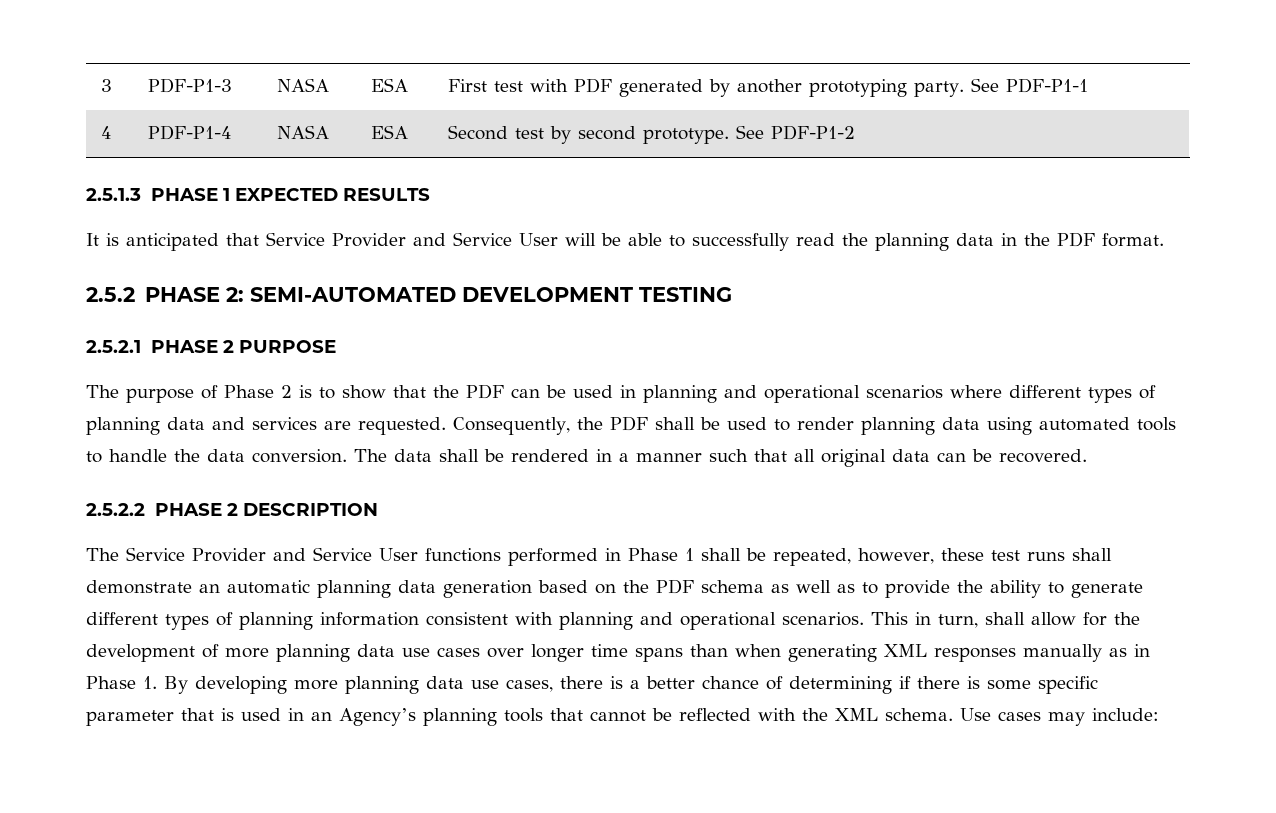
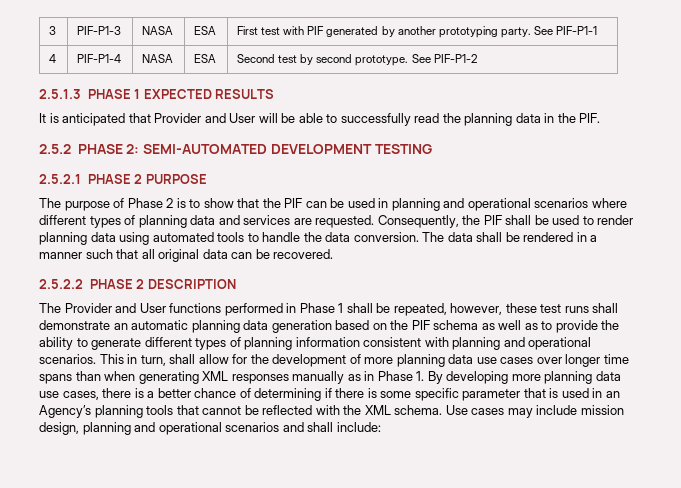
[147,78,232,93] PDF-P1-3 -> [77,26,122,35] PIF-P1-3
[573,78,612,93] PDF -> [307,26,325,35] PIF
[1005,78,1088,93] PDF-P1-1 -> [556,26,598,35] PIF-P1-1
[147,125,231,140] PDF-P1-4 -> [77,54,122,63] PIF-P1-4
[770,125,855,140] PDF-P1-2 -> [433,54,477,63] PIF-P1-2
[266,232,512,247] Service Provider and Service -> [154,113,226,123] Provider and
[1057,232,1164,247] PDF format. -> [579,113,601,123] PIF.
[466,384,504,399] PDF -> [284,198,303,208] PIF
[609,416,648,431] PDF -> [483,215,502,225] PIF
[126,547,372,562] Service Provider and Service -> [64,303,137,313] Provider and
[656,579,694,594] PDF -> [411,320,430,330] PIF
(1085, 719) none -> [536,405,624,415] [39,422,334,435] include mission design, planning and operational scenarios and shall

